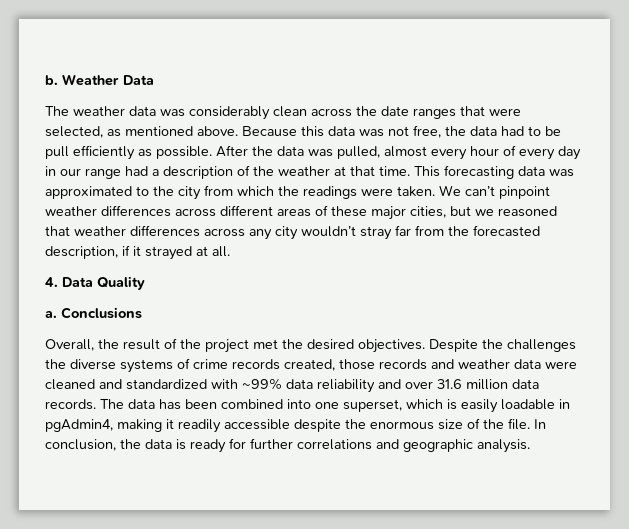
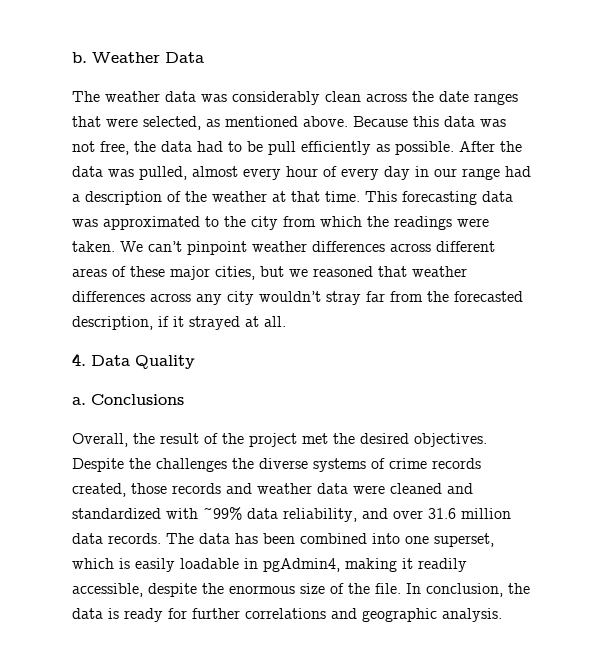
[317,379,375,393] reliability -> [283,508,357,522] reliability,
[224,419,290,430] accessible -> [72,583,143,597] accessible,

